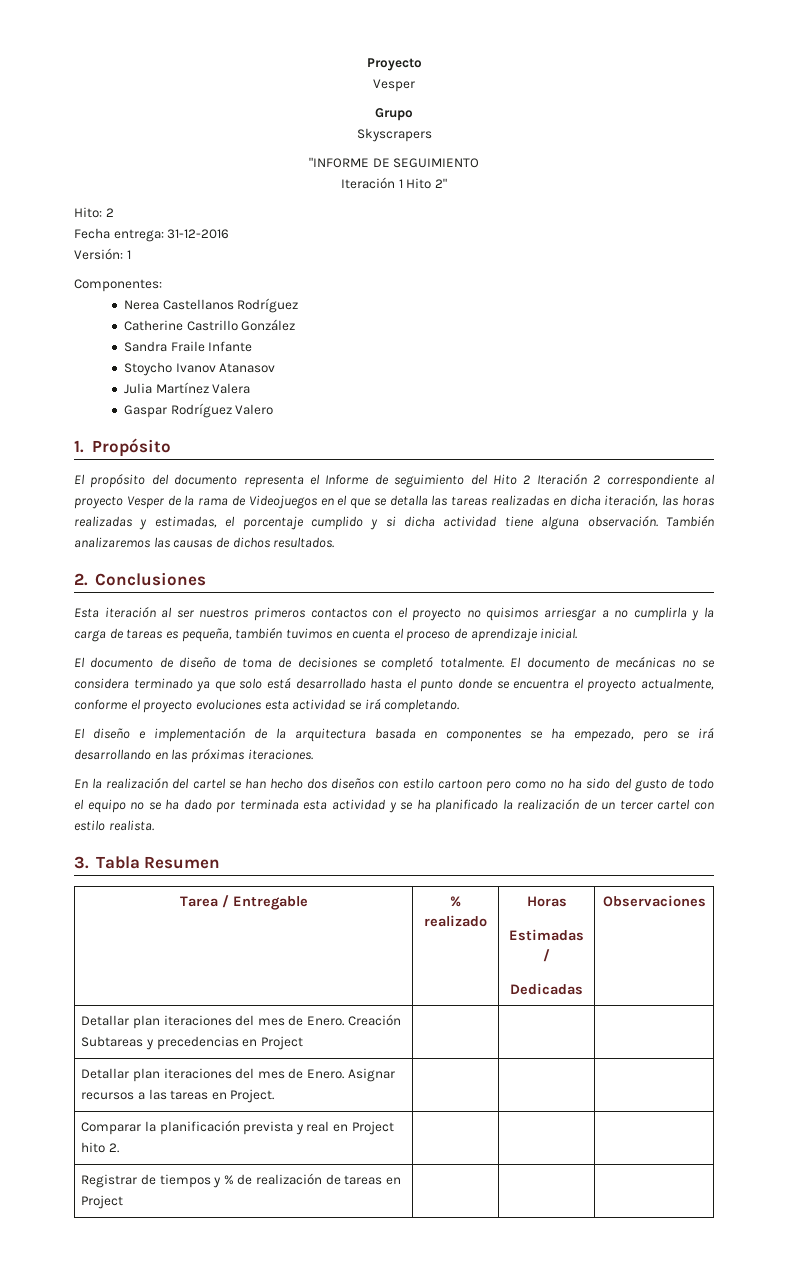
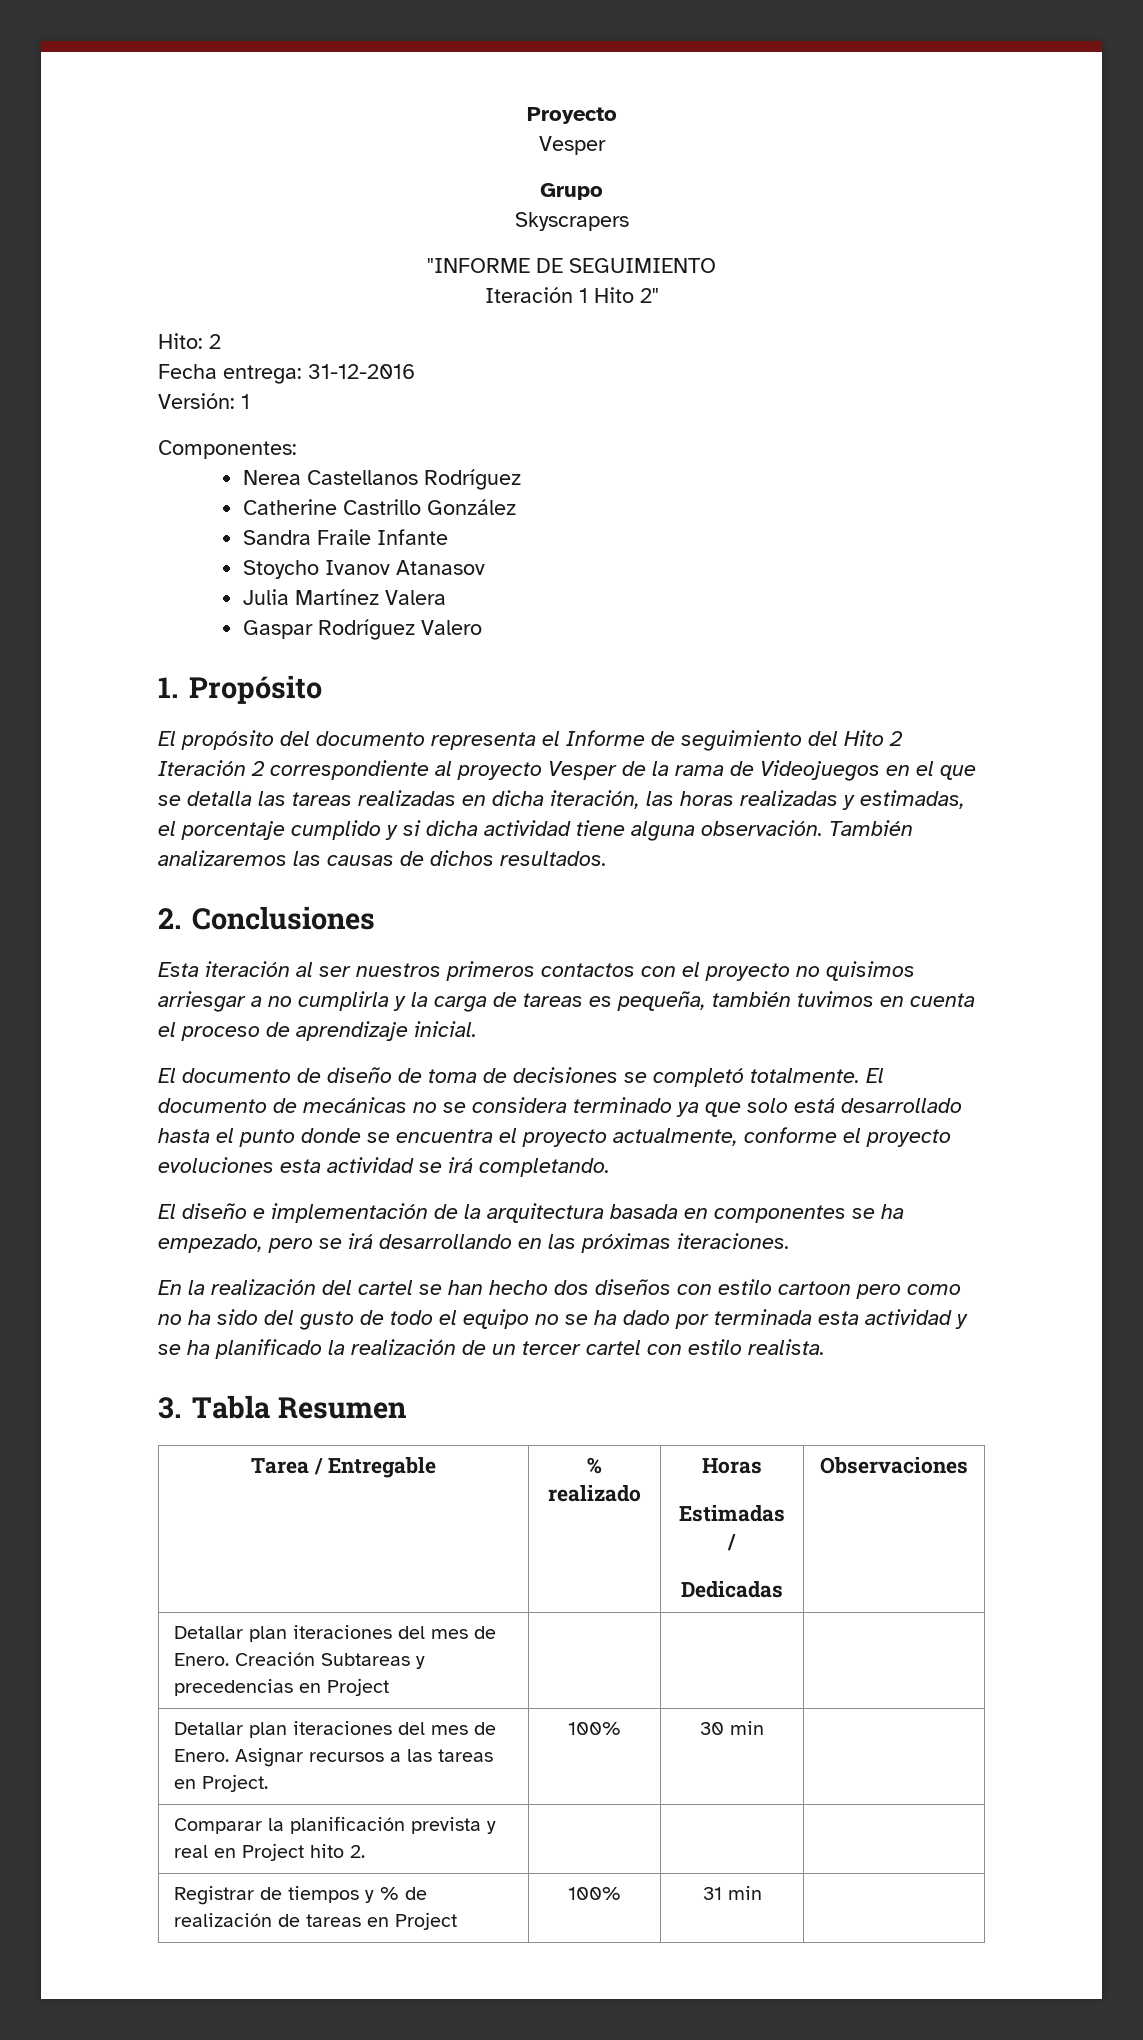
(275, 1096) | -> [568,1722,621,1735] [700,1721,764,1735] 100% | 30 min
(124, 1202) | -> [568,1887,621,1900] [702,1886,762,1900] 100% | 31 min

